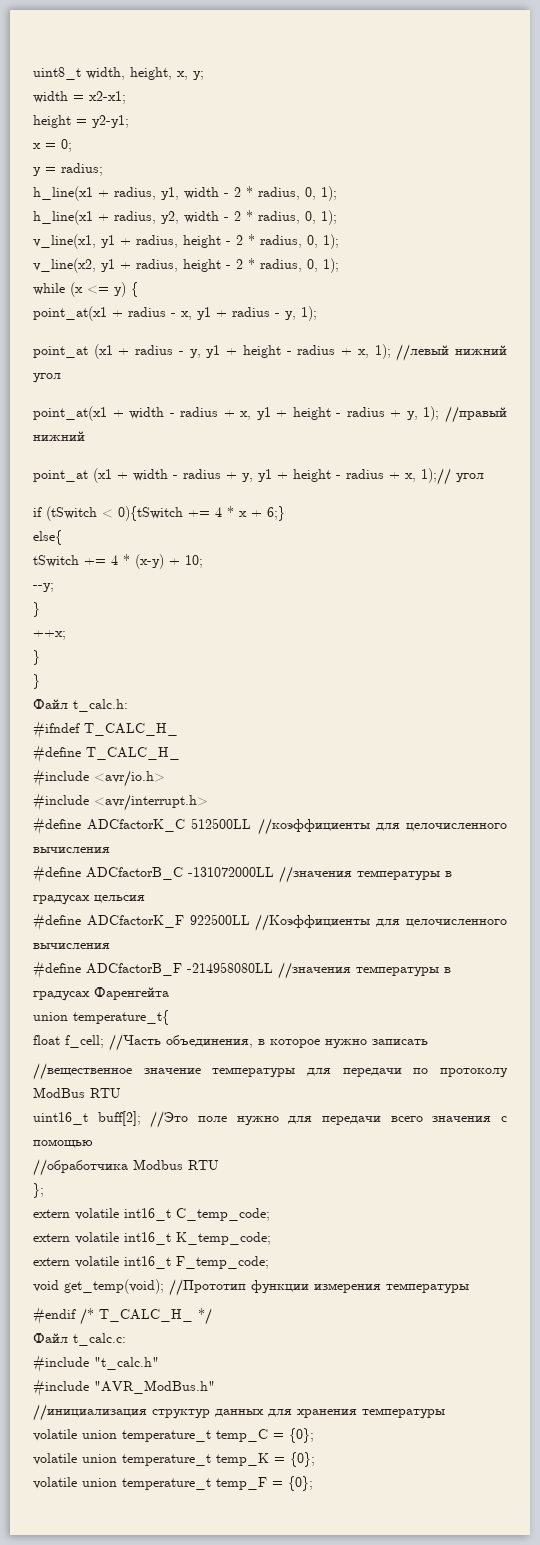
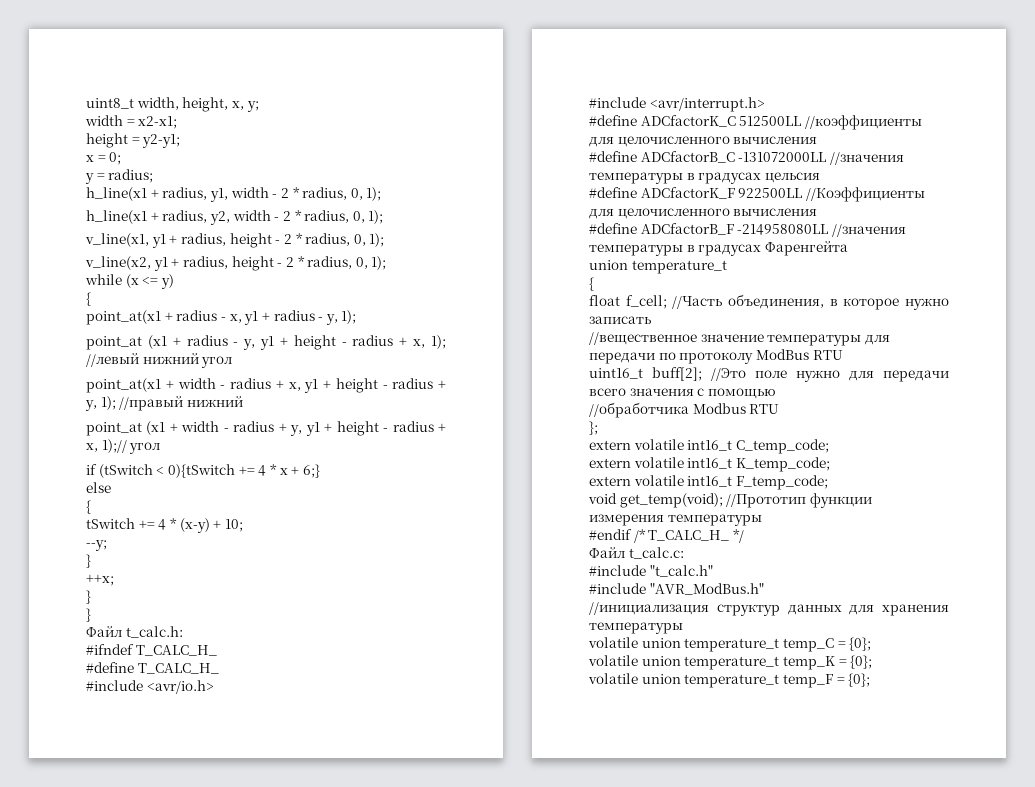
(126, 289) none -> (174, 281) //
[33,530,62,545] else{ -> [86,482,111,493] [86,500,91,514] else // {
[73,1010,169,1025] temperature_t{ -> [631,260,727,274] [589,277,594,291] temperature_t // {

